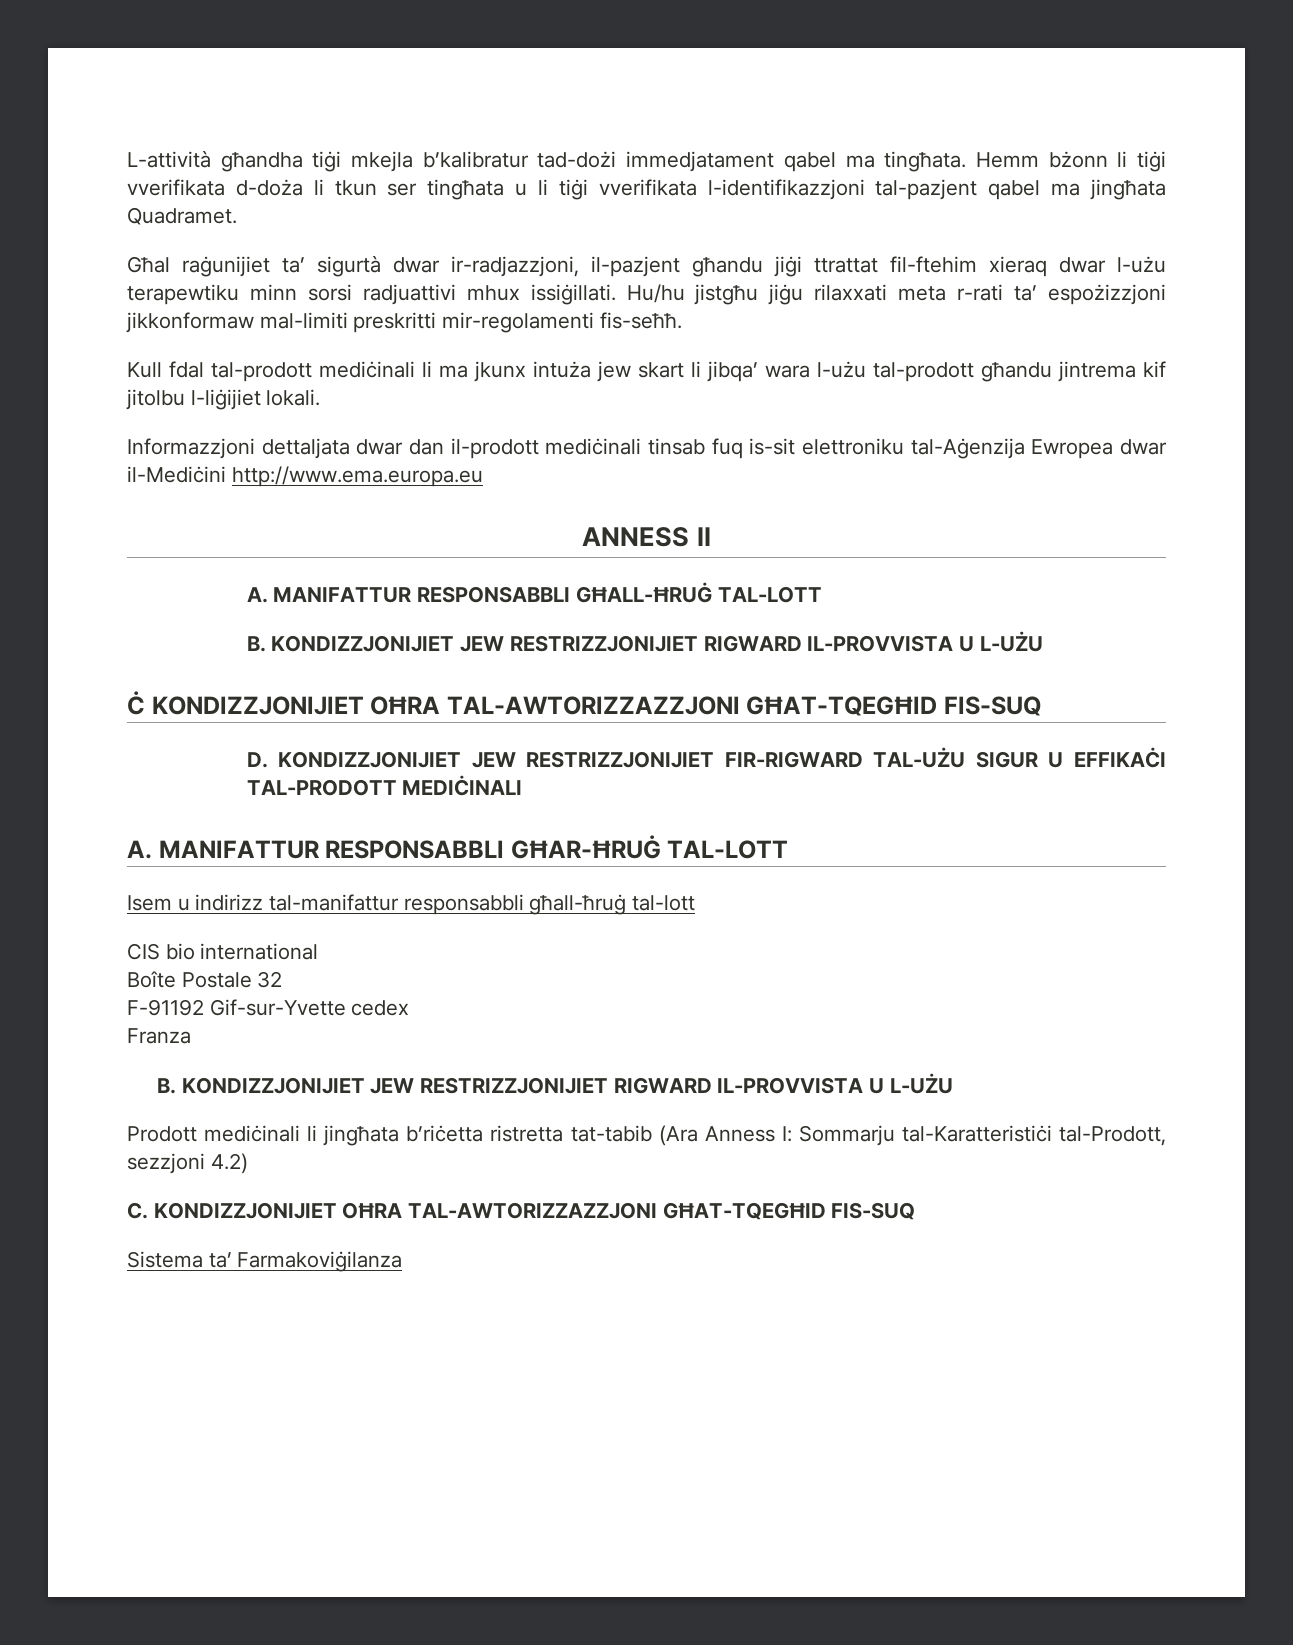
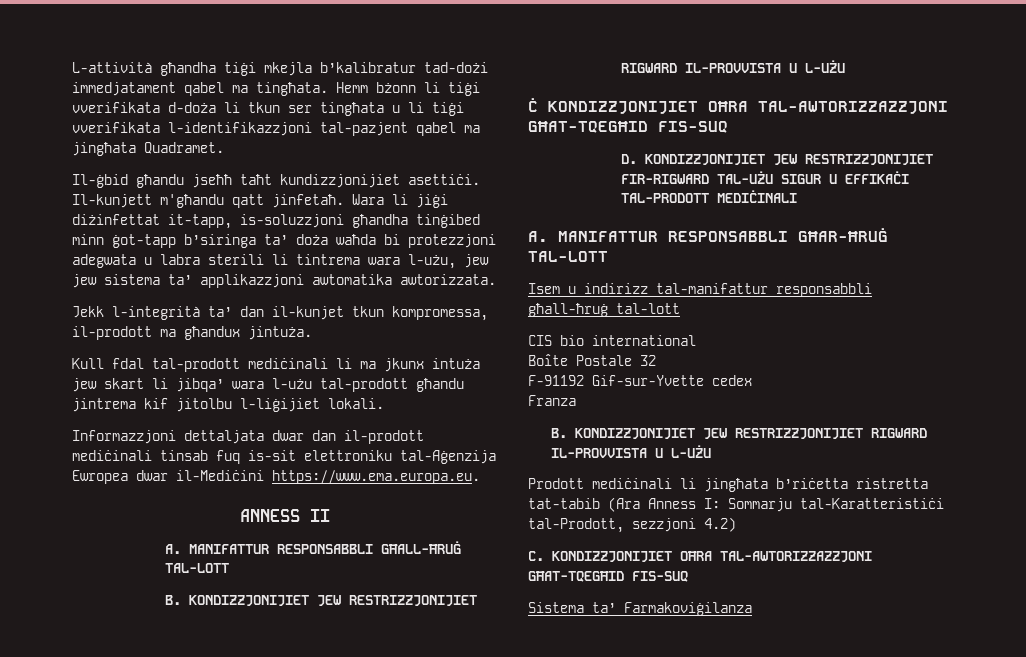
[127,255,1166,277] [127,284,1166,305] [126,312,682,333] Għal raġunijiet ta’ sigurtà dwar ir-radjazzjoni, il-pazjent għandu jiġi ttrattat fil-ftehim xieraq dwar l-użu terapewtiku minn sorsi radjuattivi mhux issiġillati. Hu/hu jistgħu jiġu rilaxxati meta r-rati ta’ espożizzjoni jikkonformaw mal-limiti preskritti mir-regolamenti fis-seħħ. -> [72,174,480,188] [72,194,448,208] [72,214,480,229] [72,234,496,248] [72,254,489,269] [72,274,496,288] [72,306,488,321] [72,326,312,340] Il-ġbid għandu jseħħ taħt kundizzjonijiet asettiċi. Il-kunjett m'għandu qatt jinfetaħ. Wara li jiġi diżinfettat it-tapp, is-soluzzjoni għandha tinġibed minn ġot-tapp b’siringa ta’ doża waħda bi protezzjoni adegwata u labra sterili li tintrema wara l-użu, jew jew sistema ta’ applikazzjoni awtomatika awtorizzata. // Jekk l-integrità ta’ dan il-kunjet tkun kompromessa, il-prodott ma għandux jintuża.
[231,466,483,487] http://www.ema.europa.eu -> [272,470,480,484] https://www.ema.europa.eu.

